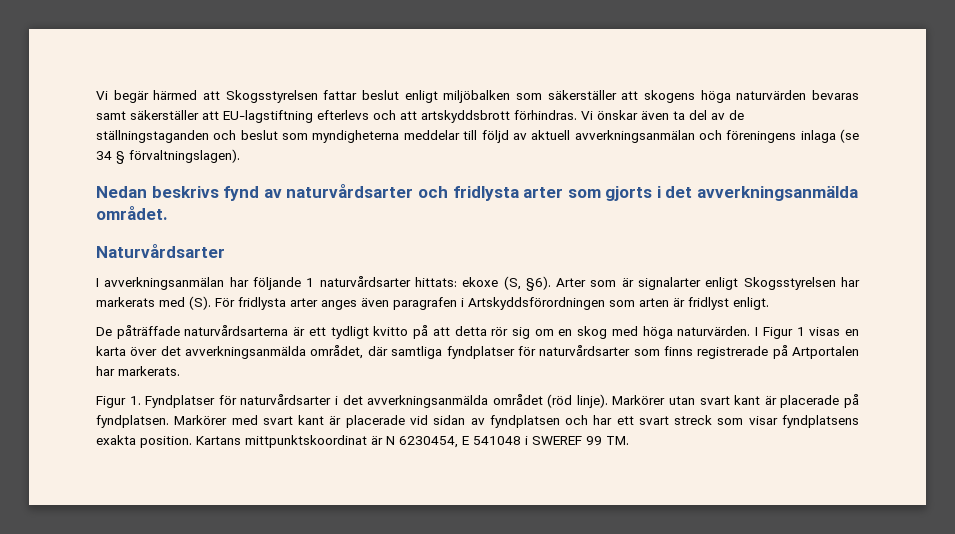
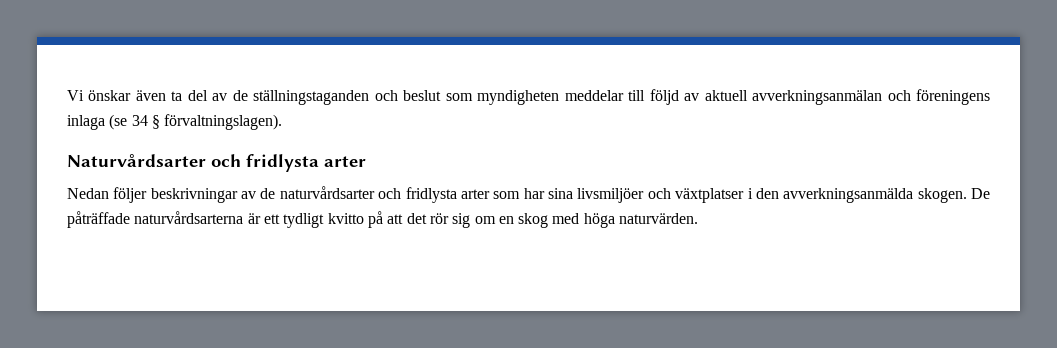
[96,90,859,103] [96,110,593,123] Vi begär härmed att Skogsstyrelsen fattar beslut enligt miljöbalken som säkerställer att skogens höga naturvärden bevaras samt säkerställer att EU-lagstiftning efterlevs och att artskyddsbrott förhindras. Vi -> [67,90,84,101] Vi
[312,130,400,143] myndigheterna -> [477,90,560,105] myndigheten
[96,186,282,201] Nedan beskrivs fynd av -> [67,154,366,172] [67,187,276,203] Naturvårdsarter och fridlysta arter // Nedan följer beskrivningar av de
[605,186,859,201] [96,206,168,220] [96,244,225,258] [96,276,860,291] [96,296,769,310] gjorts i det avverkningsanmälda området. // Naturvårdsarter // I avverkningsanmälan har följande 1 naturvårdsarter hittats: ekoxe (S, §6). Arter som är signalarter enligt Skogsstyrelsen har markerats med (S). För fridlysta arter anges även paragrafen i Artskyddsförordningen som arten är fridlyst enligt. // -> [523,188,967,203] har sina livsmiljöer och växtplatser i den avverkningsanmälda skogen.
[454,326,487,336] detta -> [406,213,427,224] det
[755,327,860,339] [96,345,859,359] [96,366,180,376] [96,394,860,408] [96,415,860,428] [96,435,629,448] I Figur 1 visas en karta över det avverkningsanmälda området, där samtliga fyndplatser för naturvårdsarter som finns registrerade på Artportalen har markerats. // Figur 1. Fyndplatser för naturvårdsarter i det avverkningsanmälda området (röd linje). Markörer utan svart kant är placerade på fyndplatsen. Markörer med svart kant är placerade vid sidan av fyndplatsen och har ett svart streck som visar fyndplatsens exakta position. Kartans mittpunktskoordinat är N 6230454, E 541048 i SWEREF 99 TM. -> (699, 218) none

